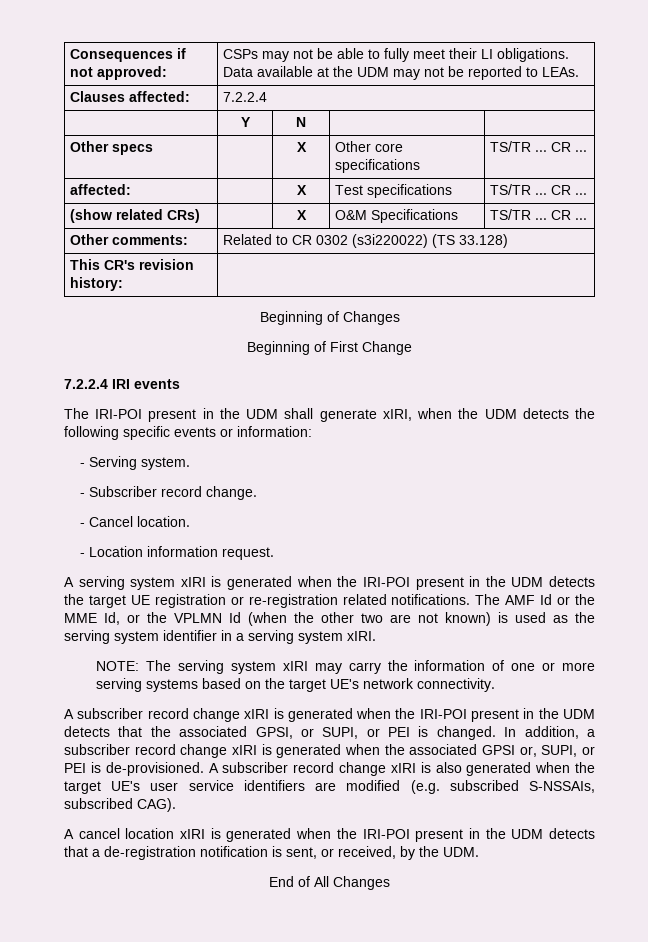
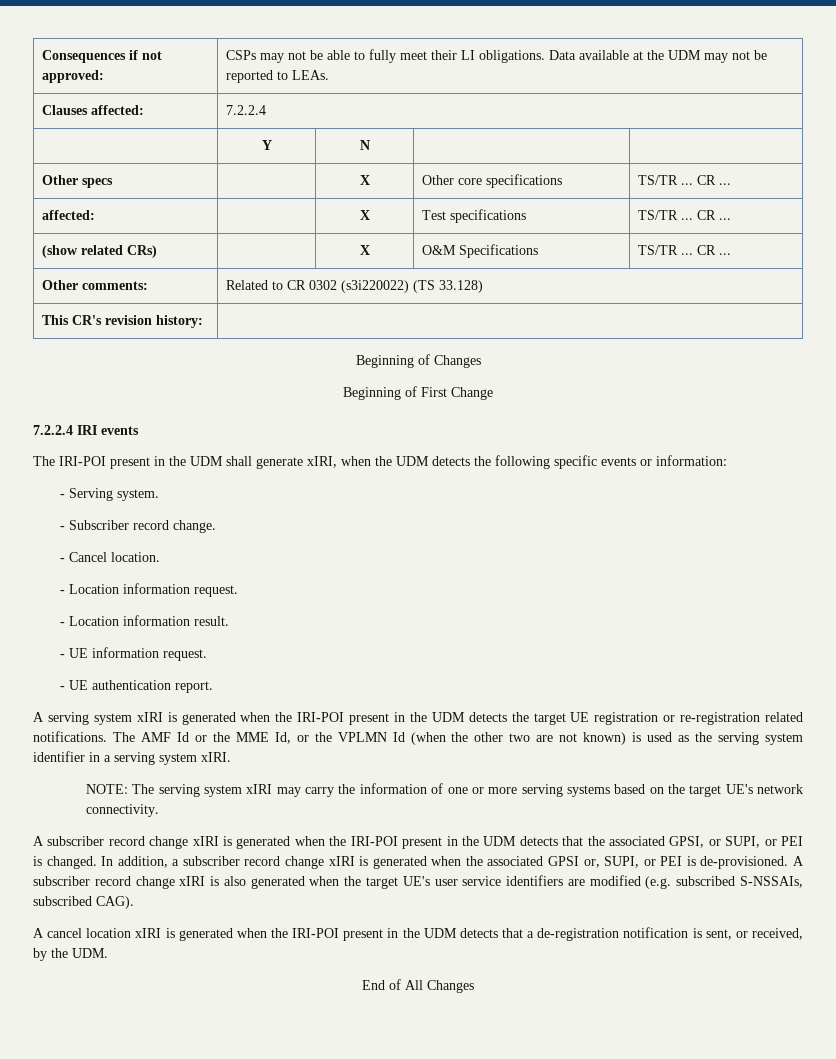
(275, 553) none -> [59,615,229,626] [59,647,207,661] [59,680,213,693] // - Location information result. // - UE information request. // - UE authentication report.

